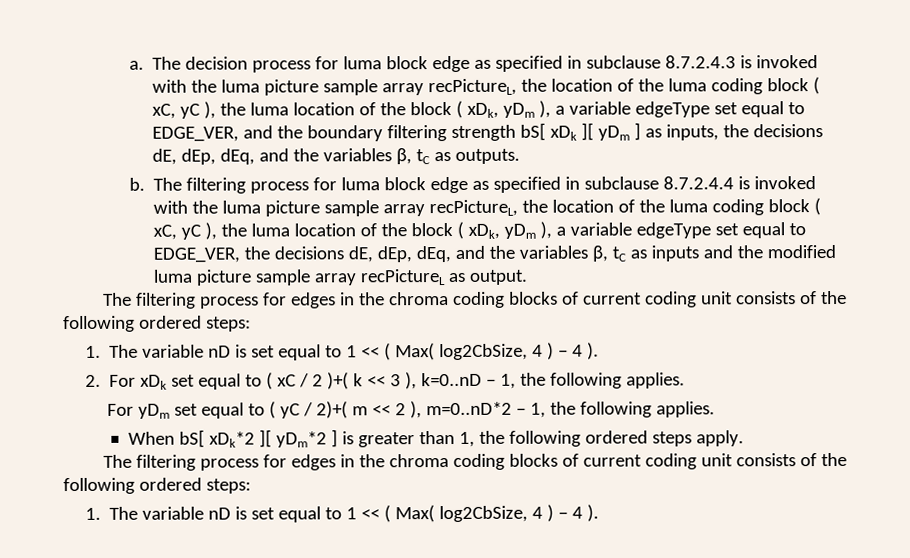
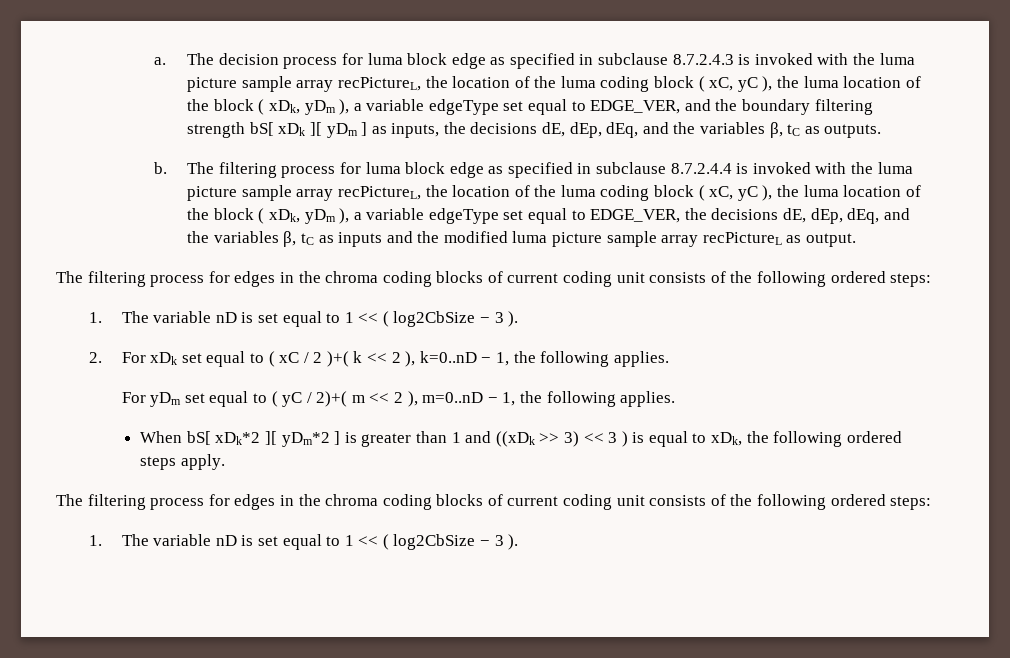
[395,342,584,361] Max( log2CbSize, 4 ) − 4 -> [393,311,504,327] log2CbSize − 3
[390,374,402,387] 3 -> [391,352,401,363] 2
[426,401,513,416] m=0..nD*2 -> [422,392,484,403] m=0..nD
[458,431,475,447] 1, -> [451,431,743,447] 1 and ((xDk >> 3) << 3 ) is equal to xDk,
[395,504,584,523] Max( log2CbSize, 4 ) − 4 -> [393,534,504,550] log2CbSize − 3

